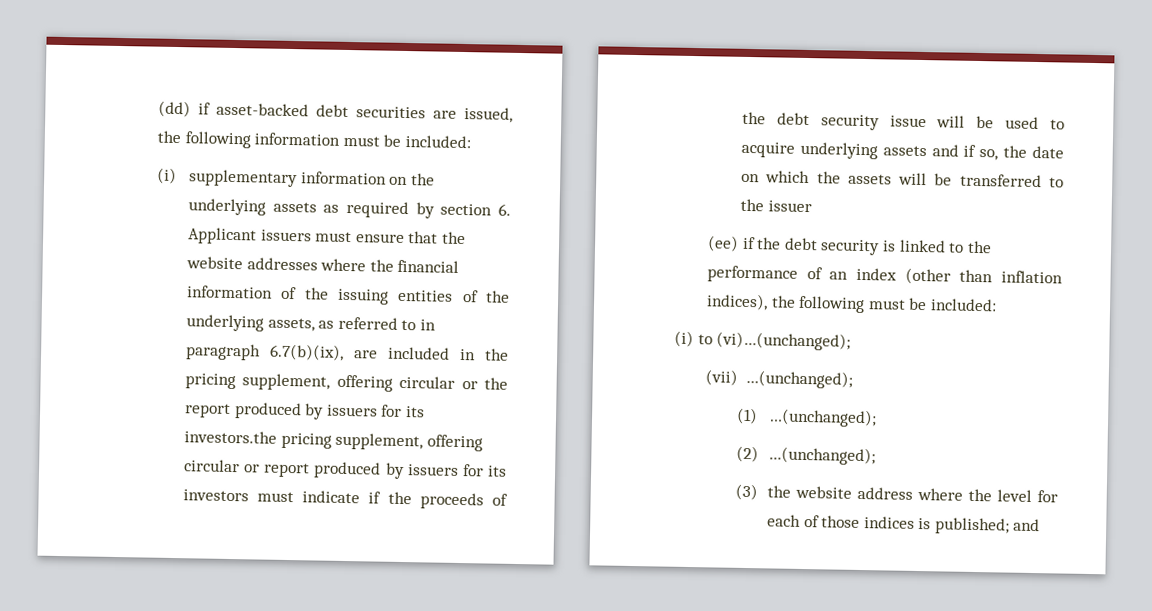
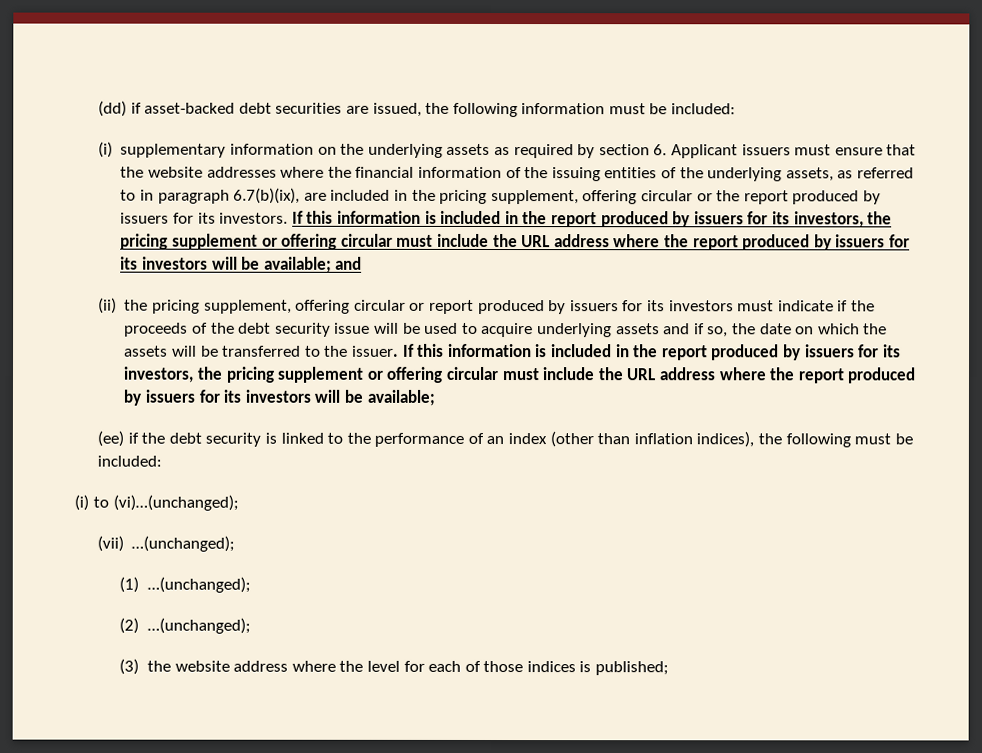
[183,430,277,444] investors.the -> [219,210,893,228] [120,233,910,251] [120,256,363,273] [97,297,149,314] investors. If this information is included in the report produced by issuers for its investors, the pricing supplement or offering circular must include the URL address where the report produced by issuers for its investors will be available; and // (ii) the
[767,200,812,213] issuer -> [352,343,901,361] [123,366,917,384] [123,389,435,406] issuer. If this information is included in the report produced by issuers for its investors, the pricing supplement or offering circular must include the URL address where the report produced by issuers for its investors will be available;
[1013,518,1041,532] and -> (670, 668) none

